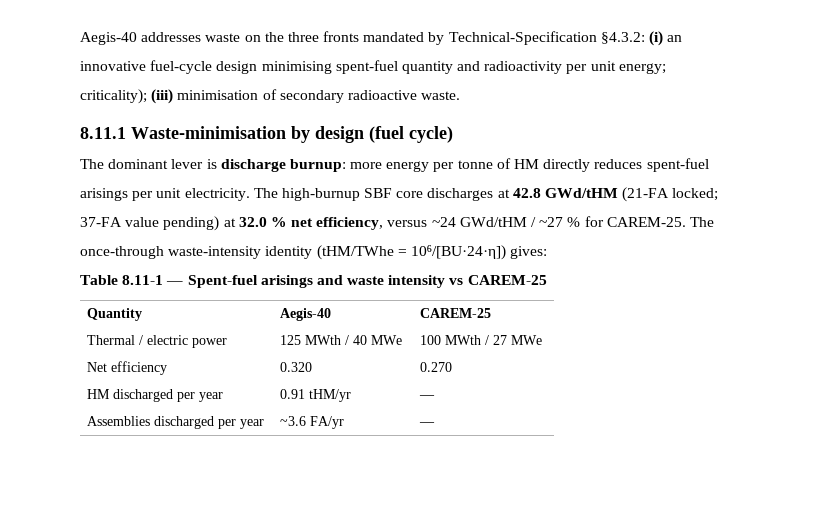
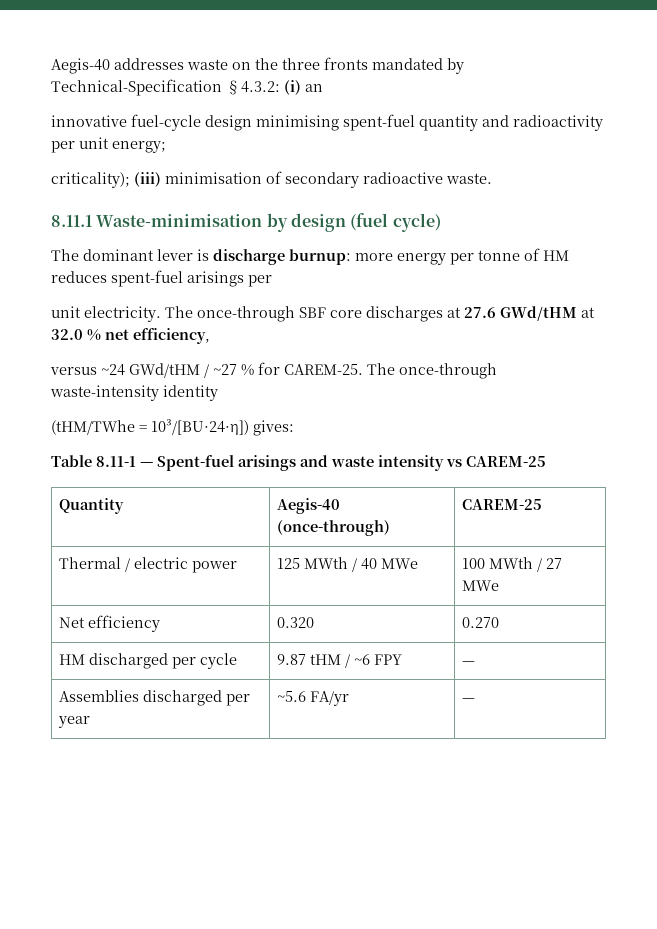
[543,159,591,172] directly -> (569, 255) none
(709, 165) // -> (183, 278) none
(154, 196) none -> (272, 281) //
[281,188,360,201] high-burnup -> [197,306,295,322] once-through
[512,187,719,202] [80,216,220,231] 42.8 GWd/tHM (21-FA locked; // 37-FA value pending) -> [464,306,577,321] 27.6 GWd/tHM
(384, 223) none -> (210, 336) //
(714, 222) // -> (395, 369) none
(313, 252) none -> (218, 393) //
[410,245,506,260] 10⁶/[BU·24·η]) -> [151,419,249,436] 10³/[BU·24·η])
(331, 314) none -> [277,520,391,536] (once-through)
[198,392,223,402] [279,389,351,402] year | 0.91 tHM/yr -> [200,653,238,669] [277,654,403,668] cycle | 9.87 tHM / ~6 FPY
[279,416,306,426] ~3.6 -> [277,691,307,702] ~5.6

